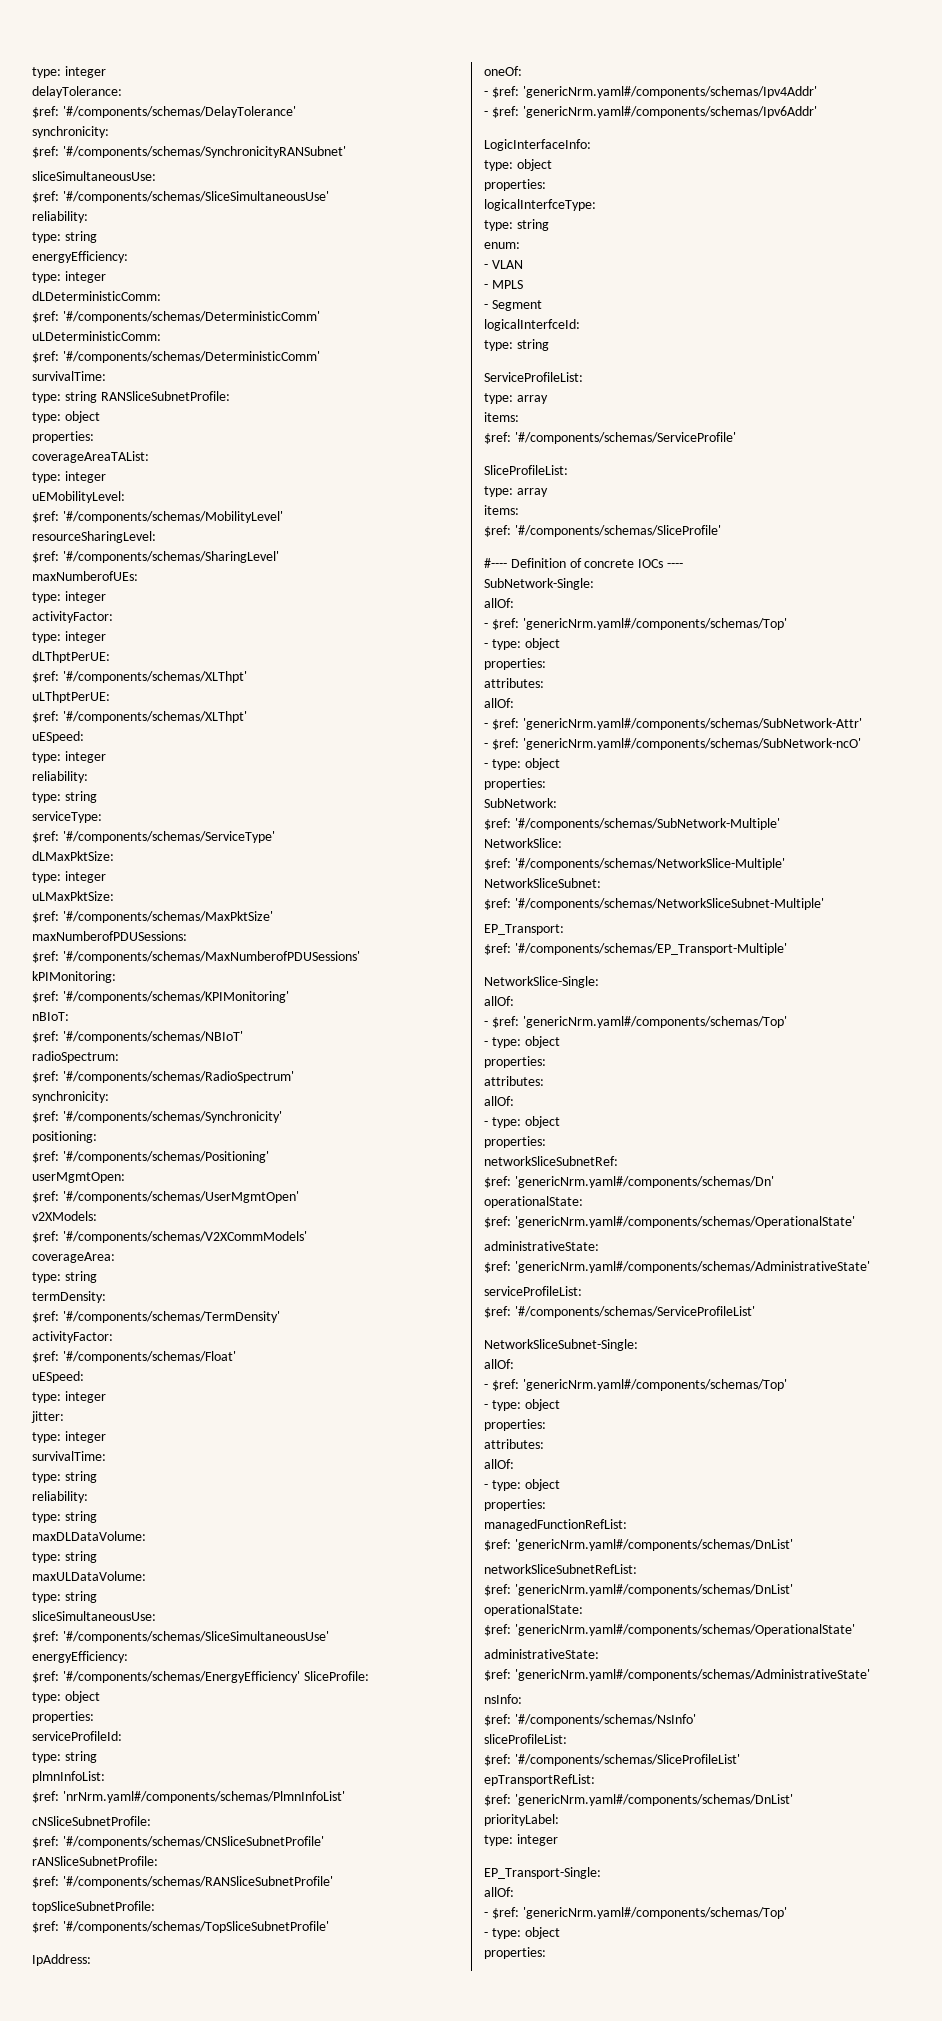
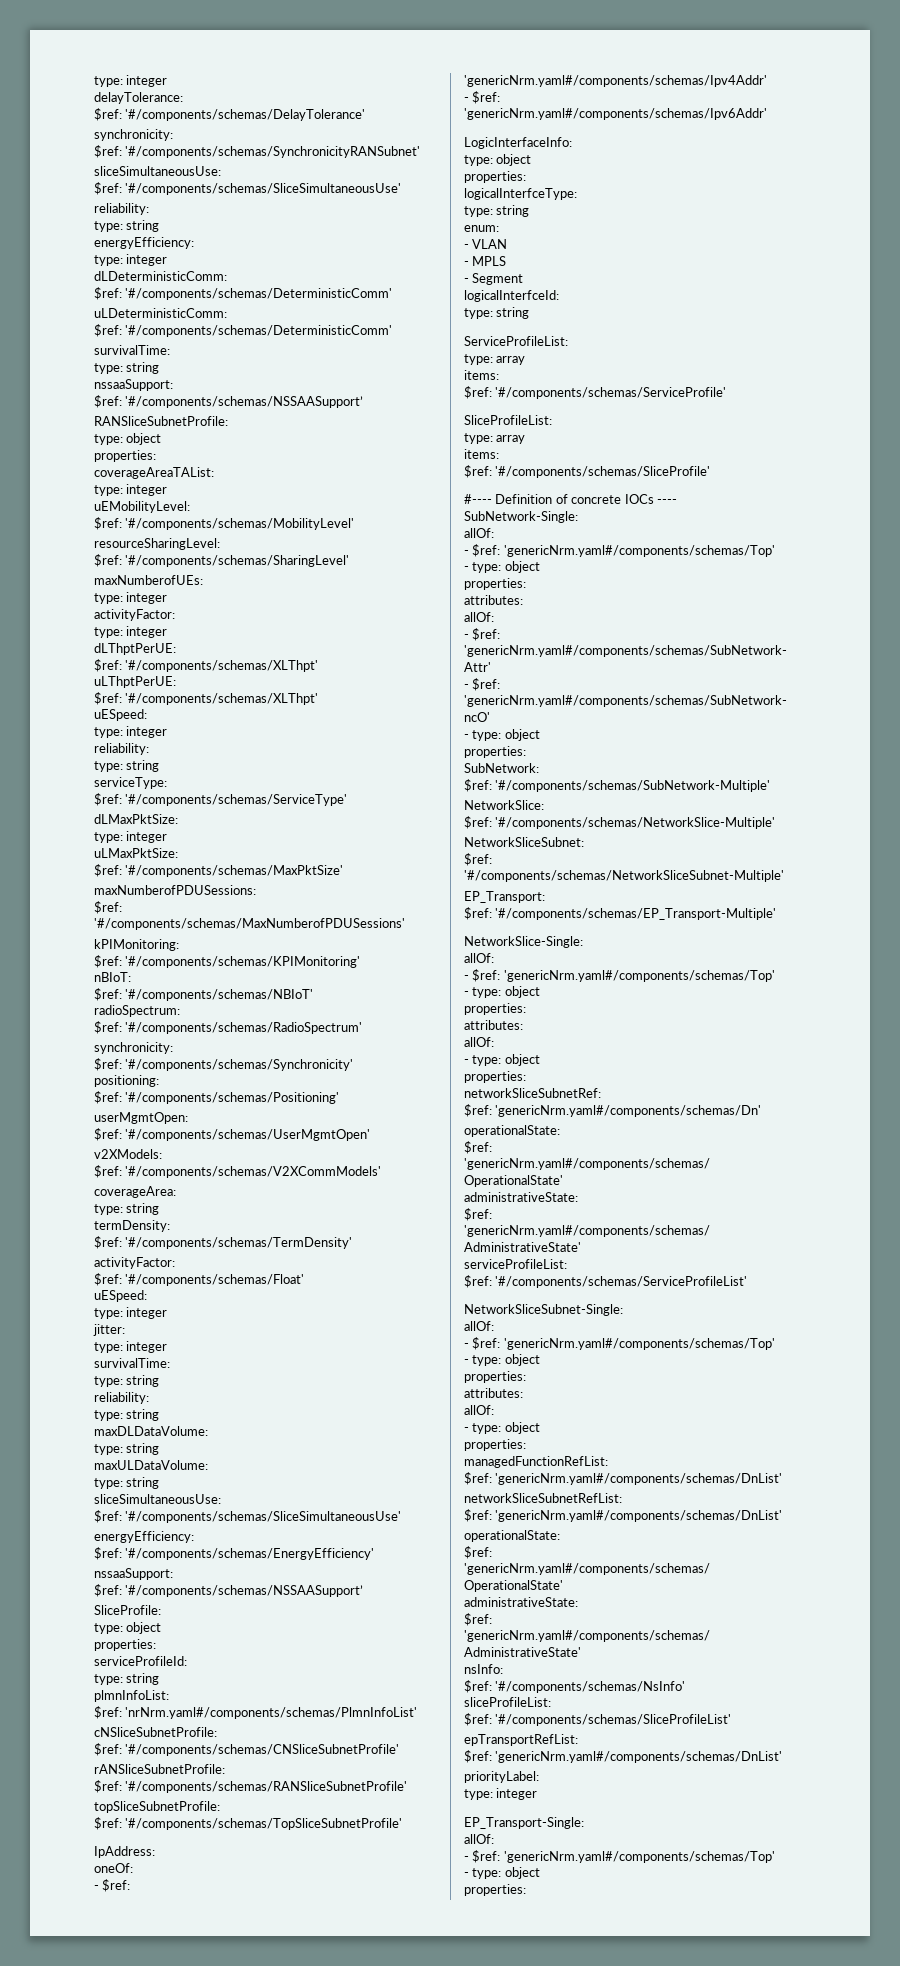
(97, 397) none -> [94,379,173,391] [94,395,364,408] // nssaaSupport: // $ref: '#/components/schemas/NSSAASupport’ //
(300, 1677) none -> [94,1568,173,1580] [94,1584,364,1597] // nssaaSupport: // $ref: '#/components/schemas/NSSAASupport’ //

